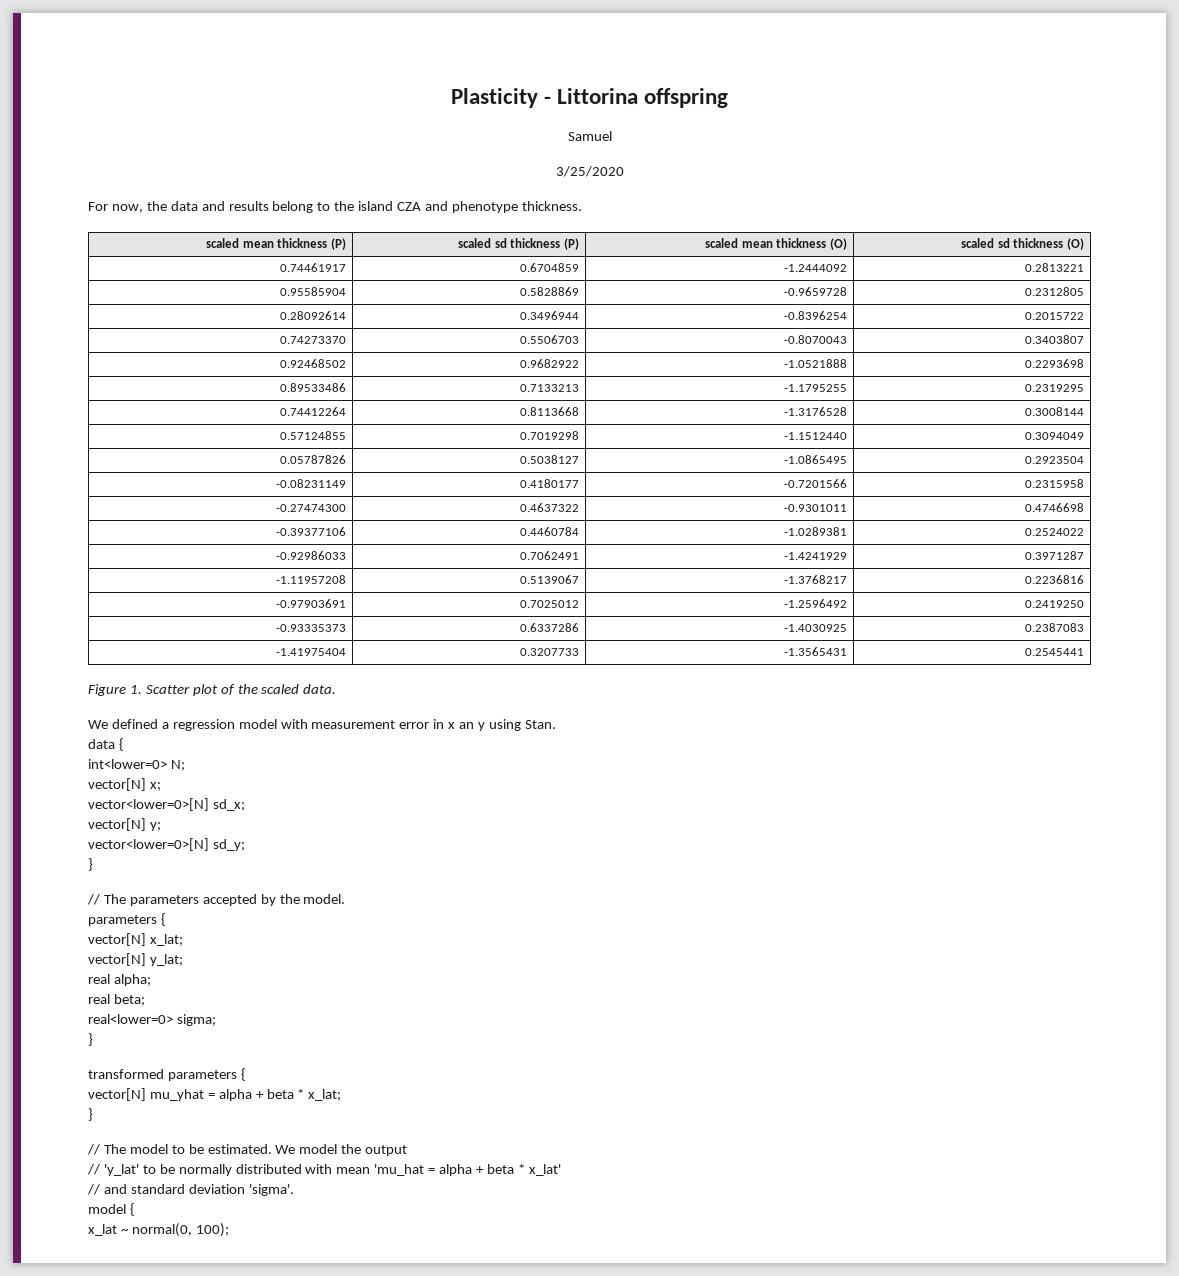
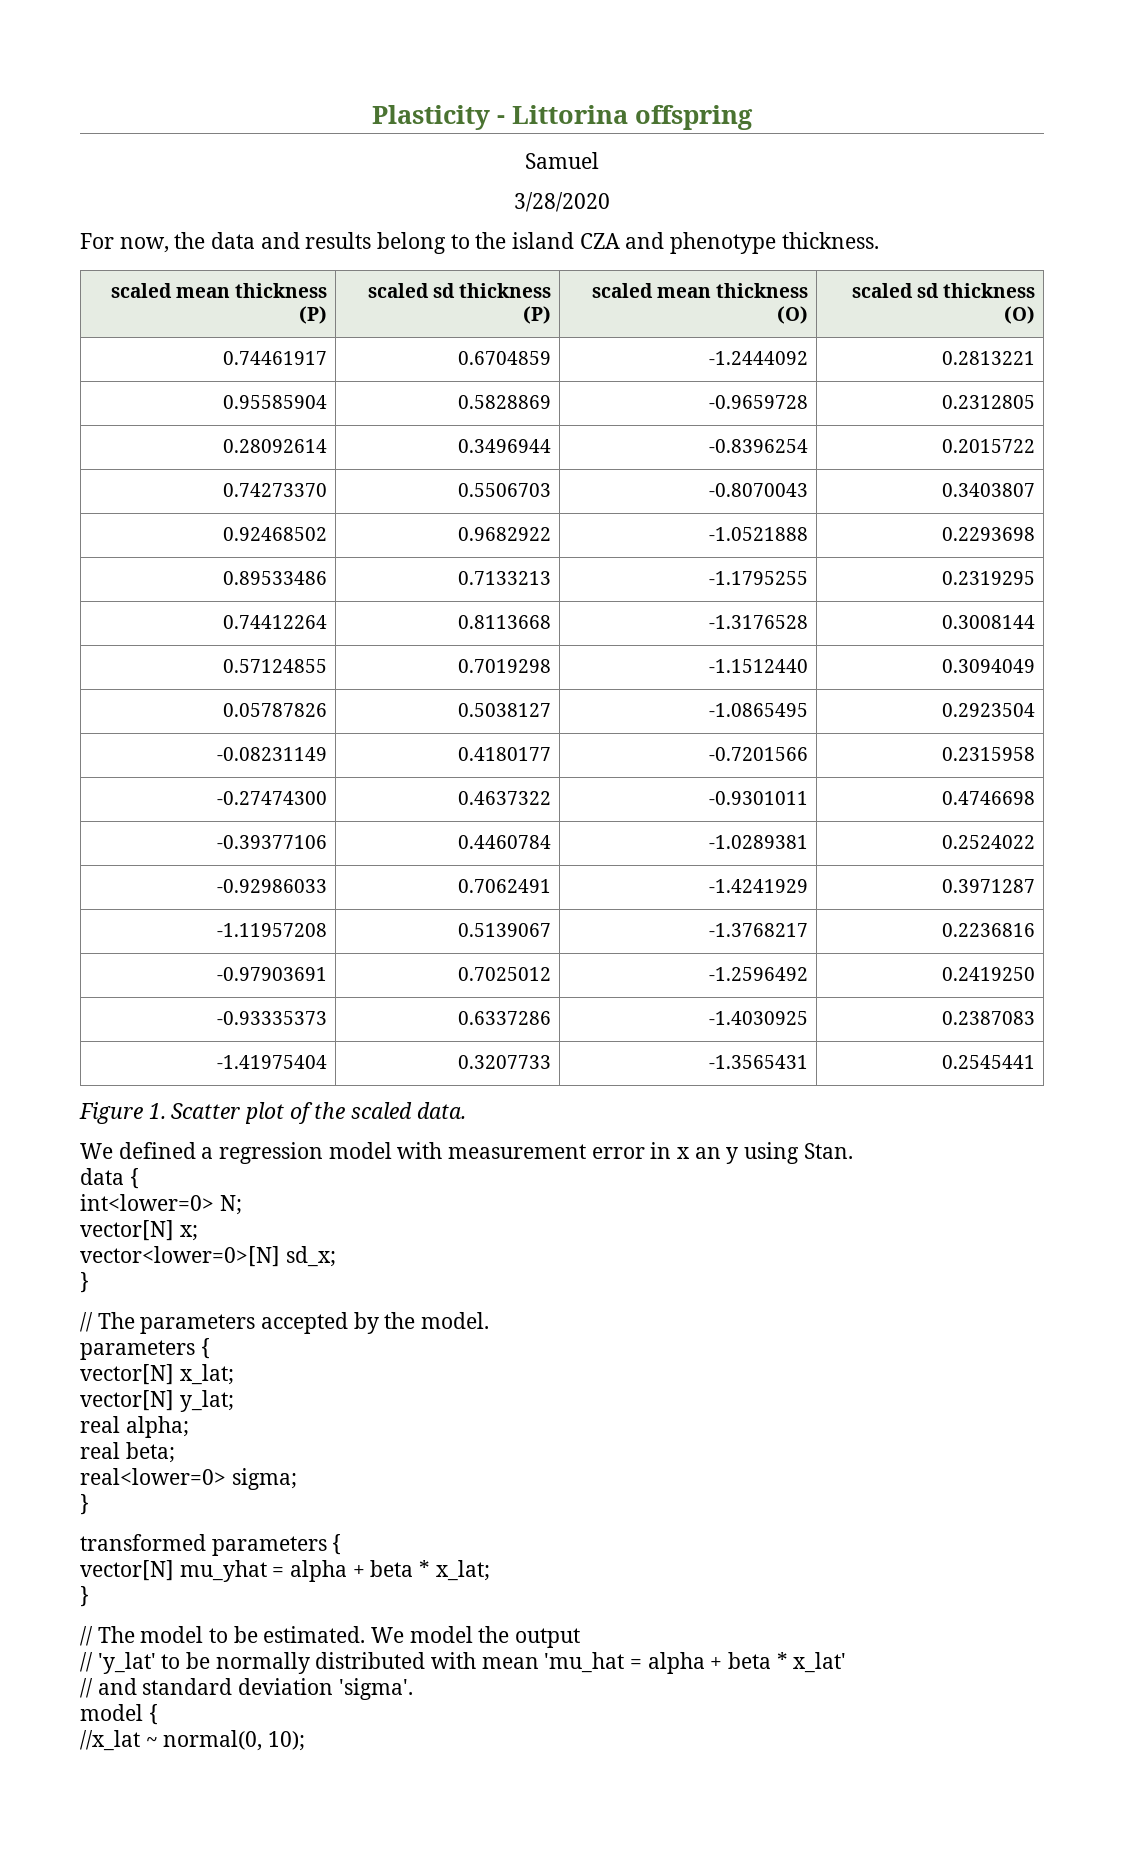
[555,166,624,177] 3/25/2020 -> [514,192,610,212] 3/28/2020
[88,818,161,831] [88,838,245,851] // vector[N] y; // vector<lower=0>[N] sd_y; -> (336, 1256) none
[88,1224,117,1236] x_lat -> [80,1730,140,1751] //x_lat
[195,1223,229,1237] 100); -> [268,1731,306,1751] 10);

